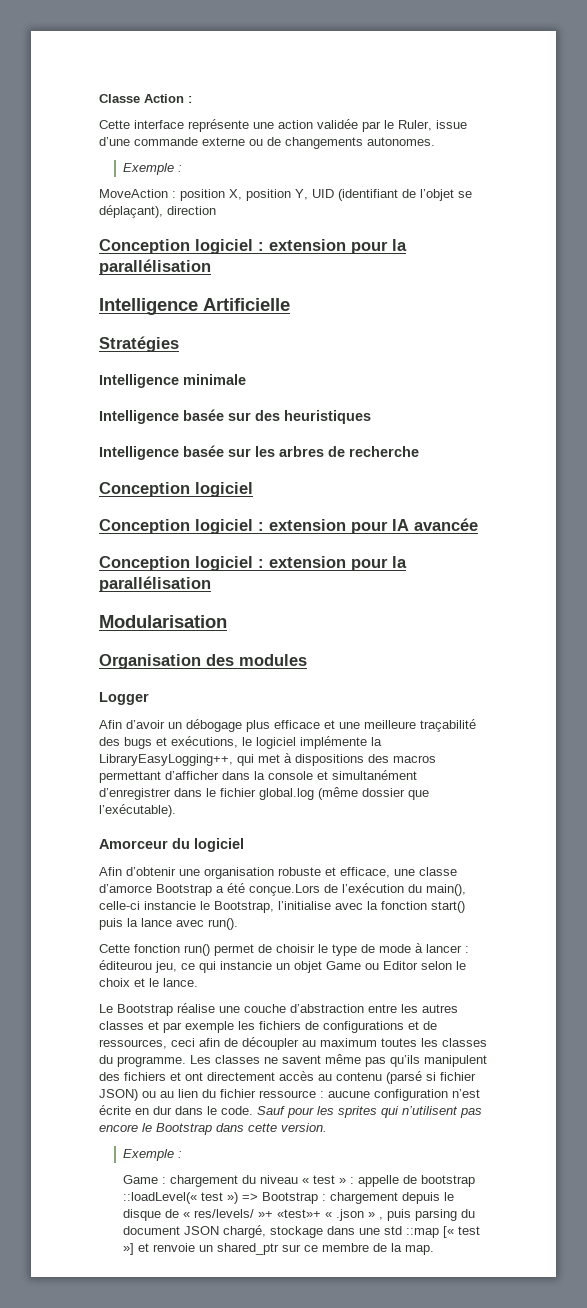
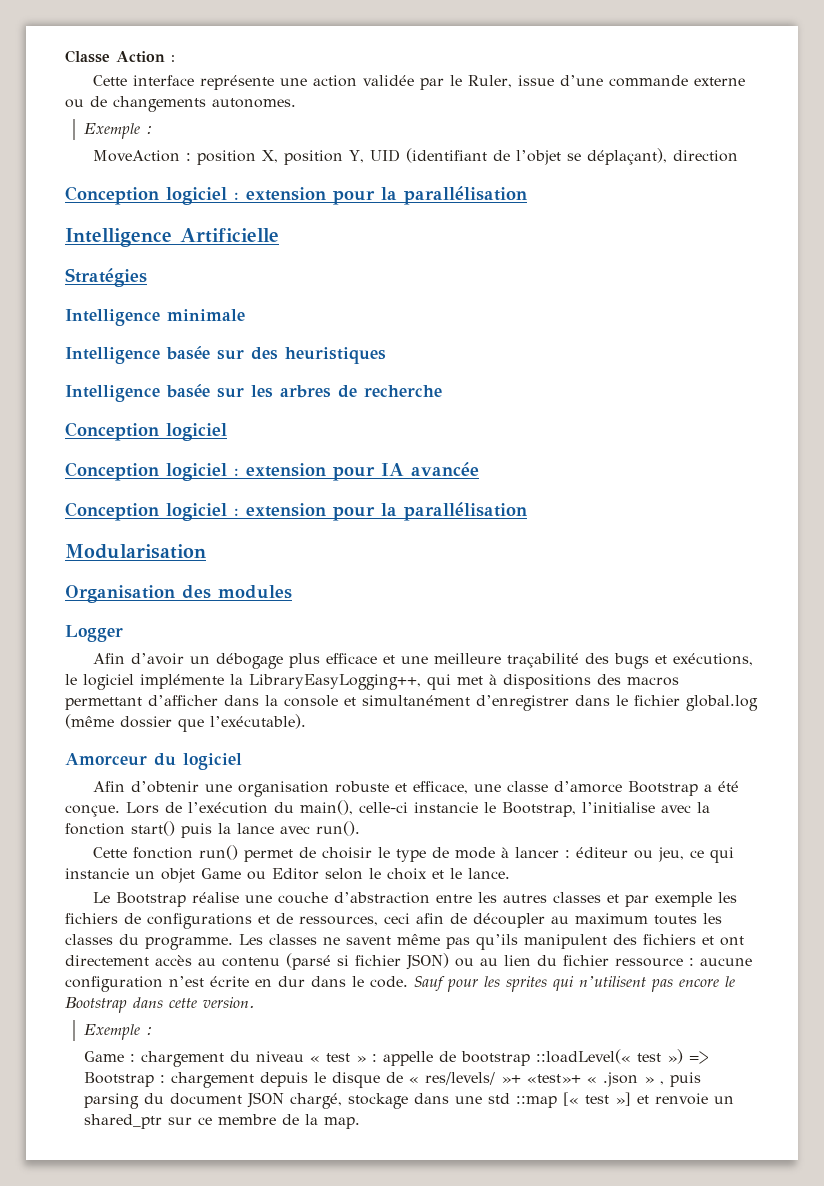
[249,884,320,896] conçue.Lors -> [65,802,159,817] conçue. Lors
[99,960,152,970] éditeurou -> [575,847,653,859] éditeur ou

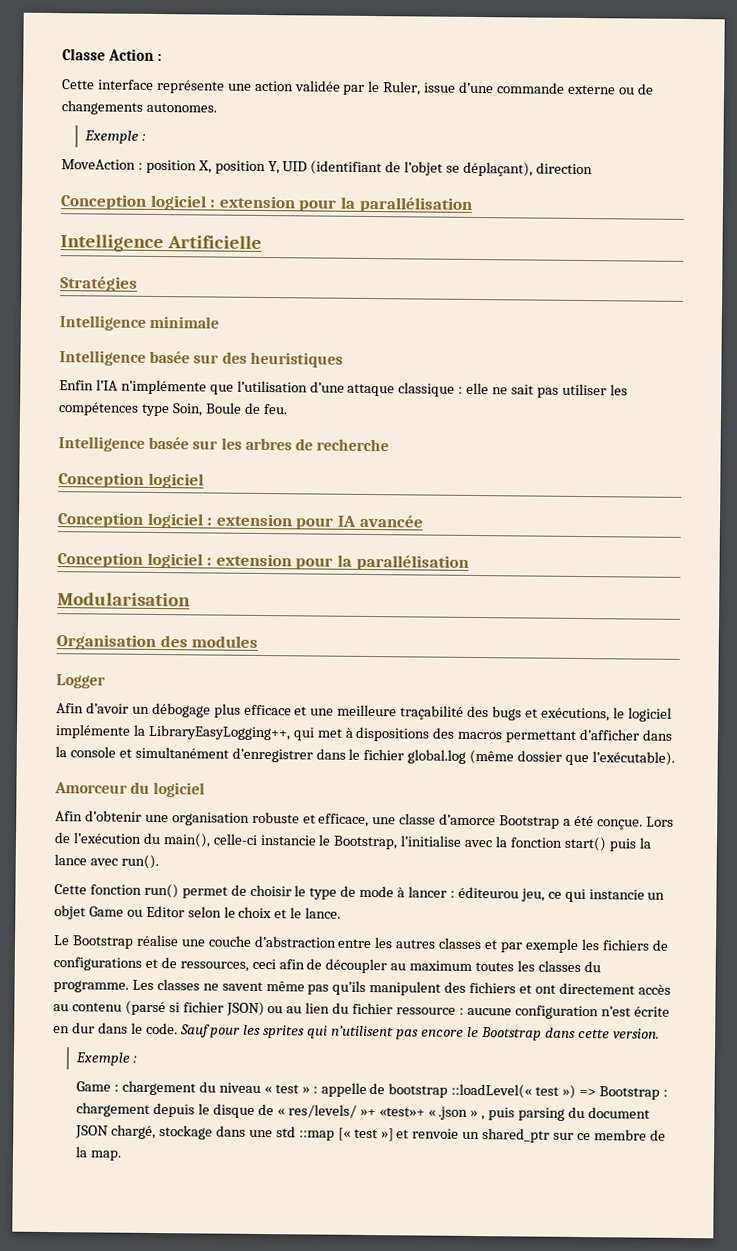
(386, 355) none -> [59,379,628,398] [58,402,288,417] // Enfin l’IA n’implémente que l’utilisation d’une attaque classique : elle ne sait pas utiliser les compétences type Soin, Boule de feu.
[575,847,653,859] éditeur ou -> [457,886,519,899] éditeurou

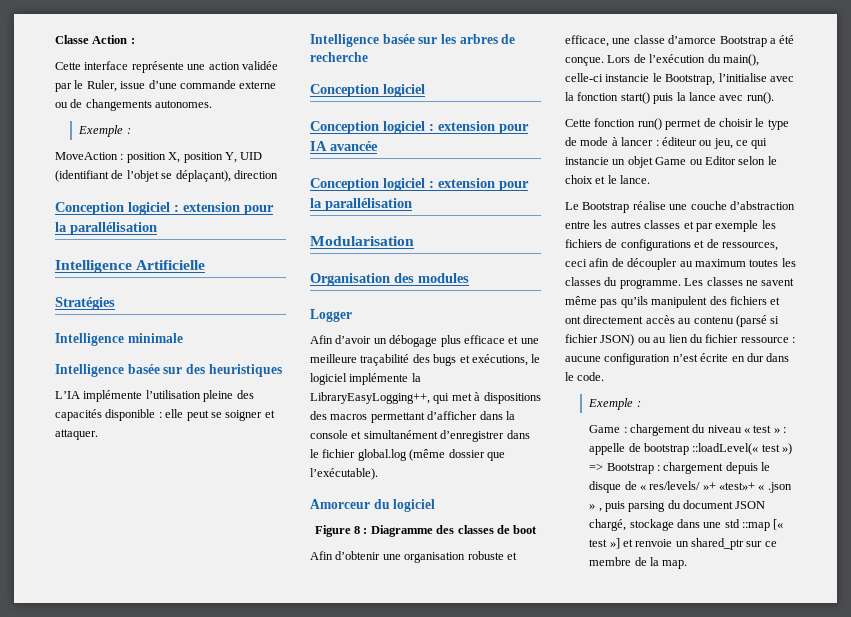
[59,379,628,398] [58,402,288,417] Enfin l’IA n’implémente que l’utilisation d’une attaque classique : elle ne sait pas utiliser les compétences type Soin, Boule de feu. -> [55,390,254,402] [55,409,275,421] [55,429,98,440] L’IA implémente l’utilisation pleine des capacités disponible : elle peut se soigner et attaquer.
(206, 789) none -> [314,525,538,537] // Figure 8 : Diagramme des classes de boot
[457,886,519,899] éditeurou -> [661,137,713,146] éditeur ou
[179,1024,660,1041] Sauf pour les sprites qui n’utilisent pas encore le Bootstrap dans cette version. -> (605, 376) none

